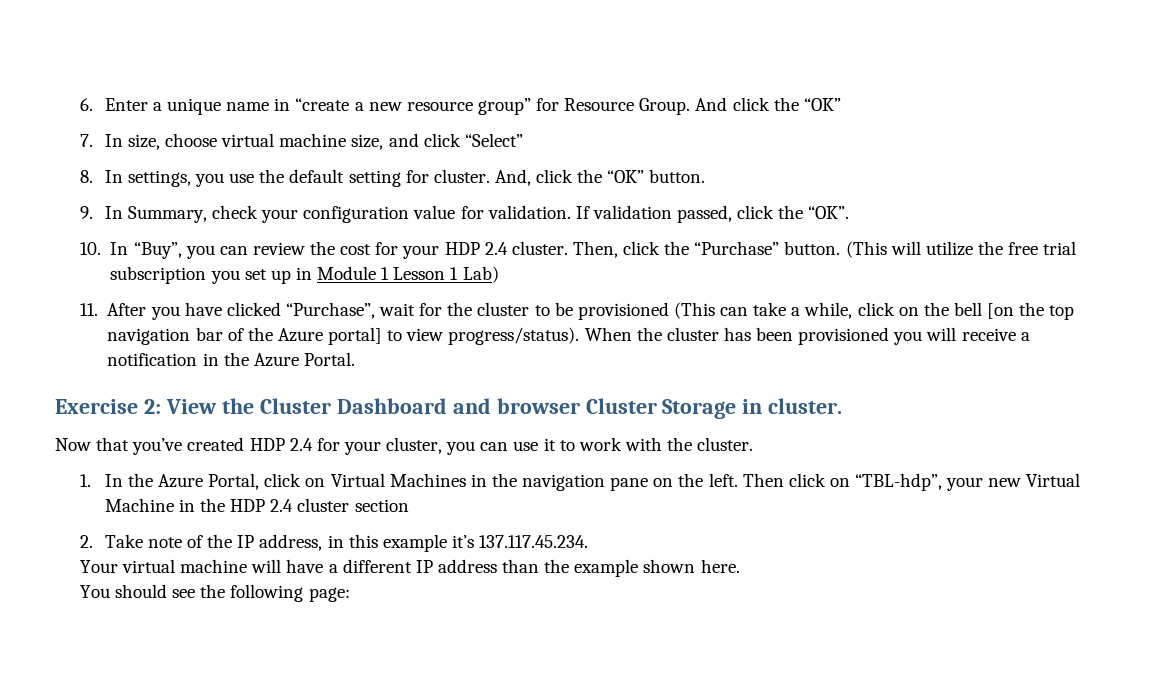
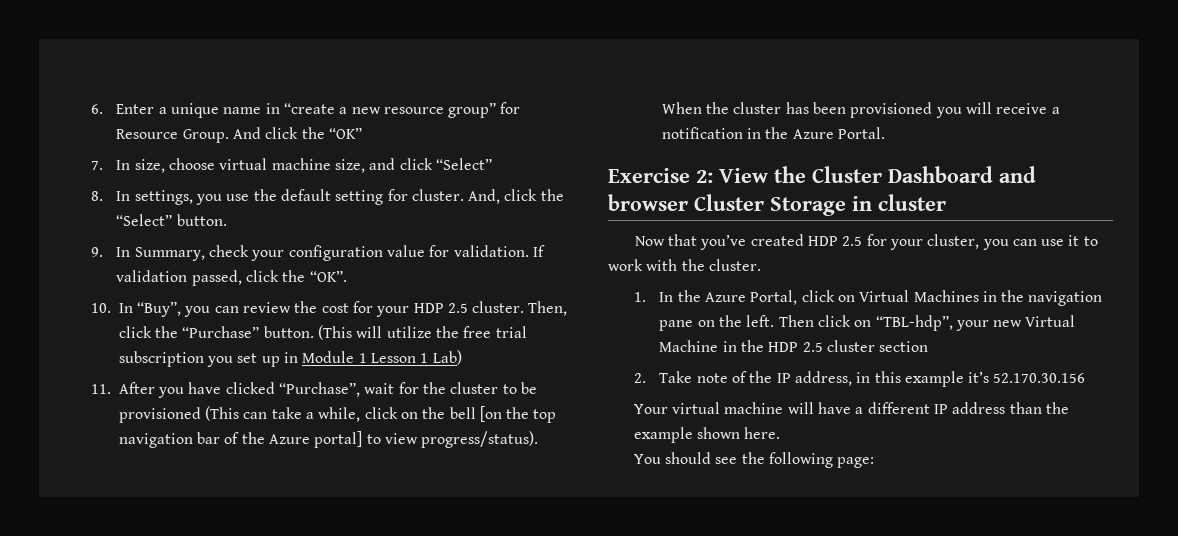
[607,170,645,183] “OK” -> [116,214,173,226] “Select”
[484,242,508,255] 2.4 -> [447,303,468,313] 2.5
[768,398,843,414] cluster. -> [878,194,946,211] cluster
[289,438,313,451] 2.4 -> [842,236,863,246] 2.5
[270,499,294,512] 2.4 -> [802,342,823,352] 2.5
[479,535,589,548] 137.117.45.234. -> [993,373,1086,383] 52.170.30.156

